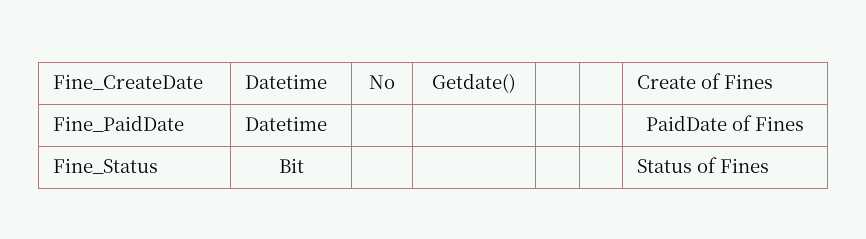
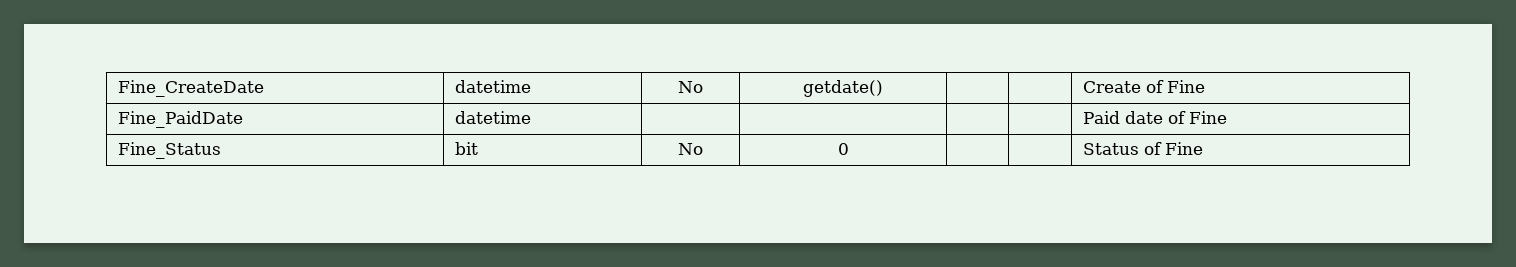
[245,74,328,89] [369,75,395,89] [432,73,516,93] Datetime | No | Getdate() -> [454,80,531,93] [678,81,703,93] [803,80,883,97] datetime | No | getdate()
[724,74,774,89] Fines -> [1166,80,1205,93] Fine
[245,116,328,131] [646,115,804,131] [53,158,159,174] [278,158,304,173] Datetime | | | | | PaidDate of Fines // Fine_Status | Bit | | -> [454,111,531,124] [1082,111,1227,124] [117,142,221,159] [454,142,478,155] [678,143,703,155] [837,143,849,155] datetime | | | | | Paid date of Fine // Fine_Status | bit | No | 0
[720,158,770,173] Fines -> [1164,142,1203,155] Fine

